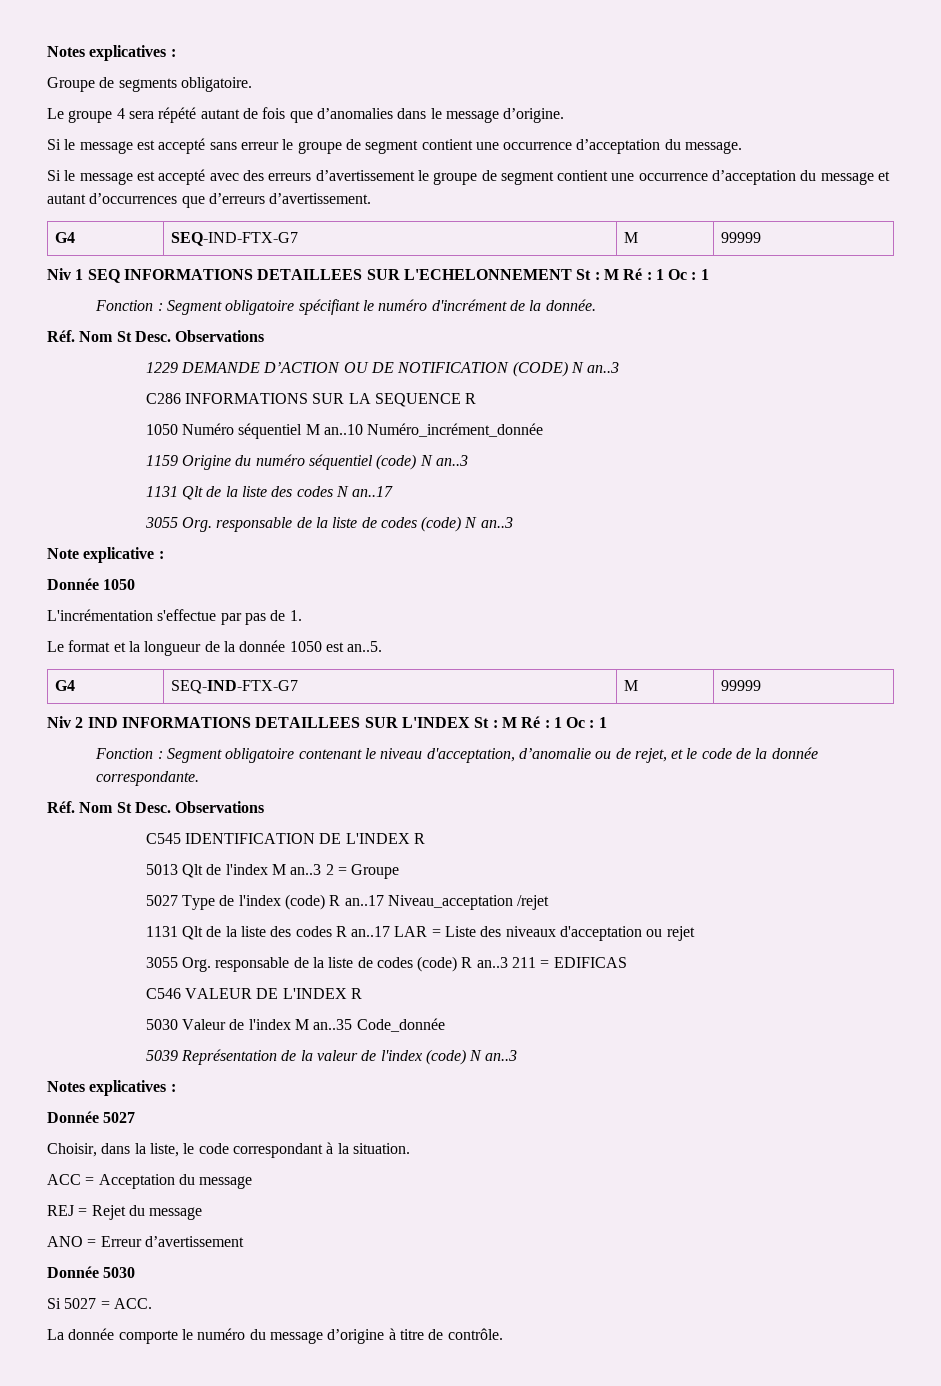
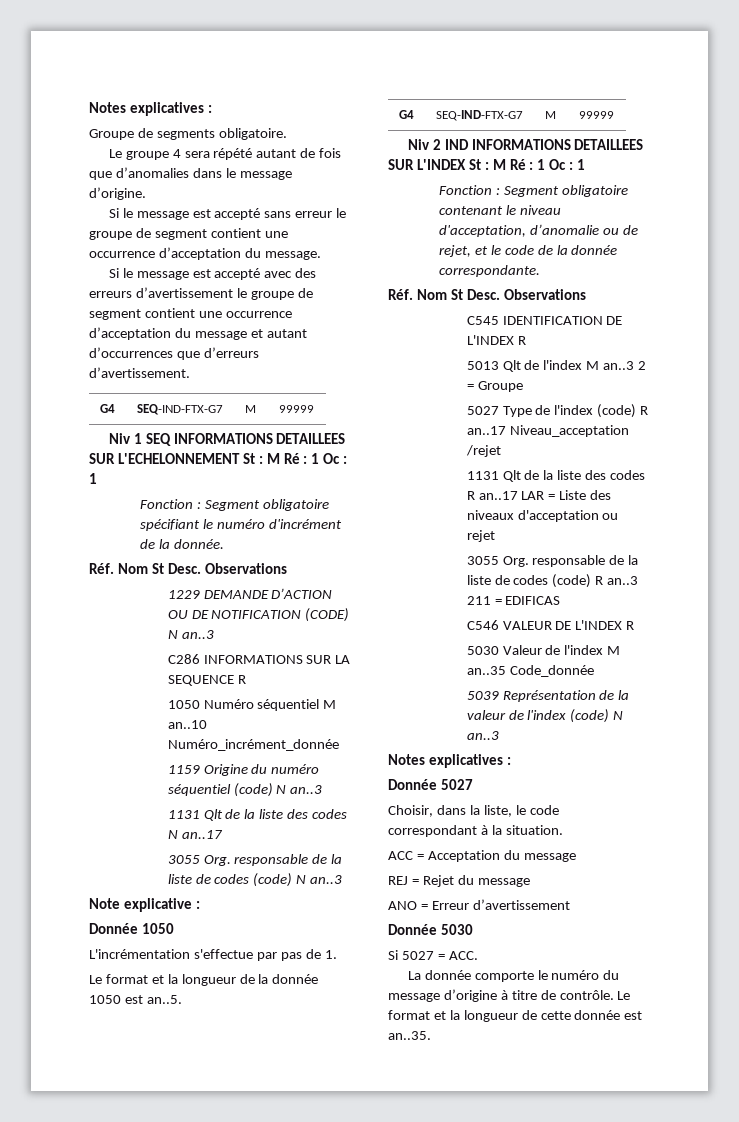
(503, 1334) none -> [617,991,631,1000] [388,1010,643,1022] [388,1031,431,1040] Le format et la longueur de cette donnée est an..35.

